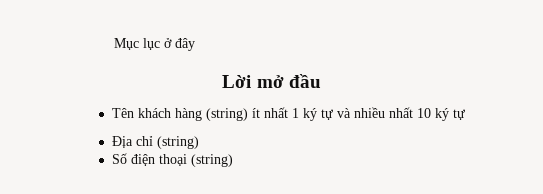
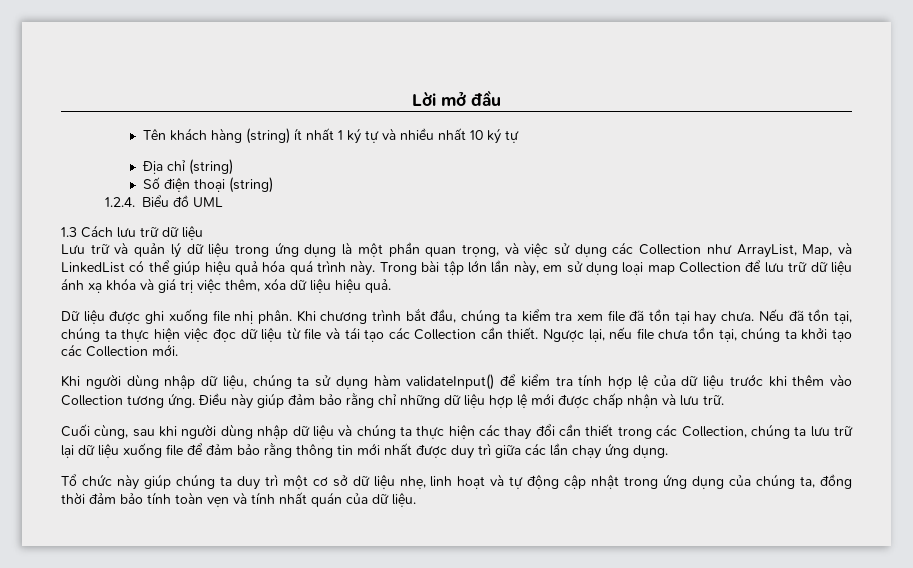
[113,38,195,51] Mục lục ở đây // -> (412, 98) none
(233, 160) none -> [105,195,224,207] [61,225,203,240] [61,242,853,258] [61,260,852,276] [61,278,391,293] [61,308,852,325] [61,327,853,342] [61,344,178,357] [61,374,852,390] [61,392,724,409] [61,424,854,440] [61,442,668,459] [61,474,852,490] [61,492,416,507] // 1.2.4. Biểu đồ UML // 1.3 Cách lưu trữ dữ liệu // Lưu trữ và quản lý dữ liệu trong ứng dụng là một phần quan trọng, và việc sử dụng các Collection như ArrayList, Map, và LinkedList có thể giúp hiệu quả hóa quá trình này. Trong bài tập lớn lần này, em sử dụng loại map Collection để lưu trữ dữ liệu ánh xạ khóa và giá trị việc thêm, xóa dữ liệu hiệu quả. // Dữ liệu được ghi xuống file nhị phân. Khi chương trình bắt đầu, chúng ta kiểm tra xem file đã tồn tại hay chưa. Nếu đã tồn tại, chúng ta thực hiện việc đọc dữ liệu từ file và tái tạo các Collection cần thiết. Ngược lại, nếu file chưa tồn tại, chúng ta khởi tạo các Collection mới. // Khi người dùng nhập dữ liệu, chúng ta sử dụng hàm validateInput() để kiểm tra tính hợp lệ của dữ liệu trước khi thêm vào Collection tương ứng. Điều này giúp đảm bảo rằng chỉ những dữ liệu hợp lệ mới được chấp nhận và lưu trữ. // Cuối cùng, sau khi người dùng nhập dữ liệu và chúng ta thực hiện các thay đổi cần thiết trong các Collection, chúng ta lưu trữ lại dữ liệu xuống file để đảm bảo rằng thông tin mới nhất được duy trì giữa các lần chạy ứng dụng. // Tổ chức này giúp chúng ta duy trì một cơ sở dữ liệu nhẹ, linh hoạt và tự động cập nhật trong ứng dụng của chúng ta, đồng thời đảm bảo tính toàn vẹn và tính nhất quán của dữ liệu.

